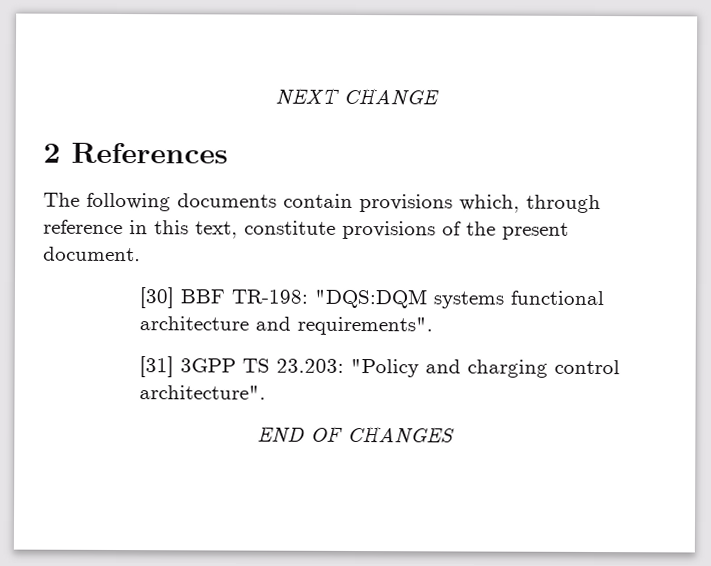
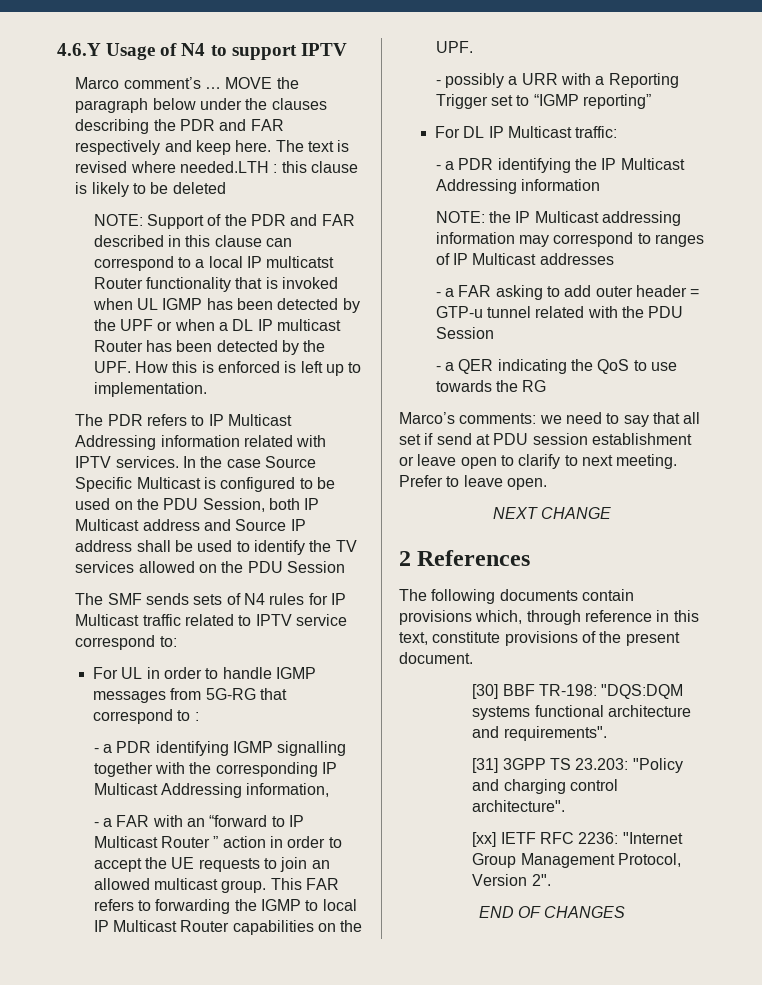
(275, 96) none -> [57,43,347,60] [75,77,299,89] [75,98,327,113] [75,119,284,134] [75,140,350,155] [75,161,358,173] [75,182,226,197] [93,214,355,229] [93,235,292,247] [93,256,335,271] [93,277,338,292] [92,298,360,313] [93,319,341,331] [93,340,326,355] [93,361,362,376] [93,382,207,397] [75,414,292,426] [75,435,327,450] [75,456,316,468] [75,477,335,492] [75,498,320,512] [75,519,306,531] [75,540,357,555] [75,561,345,573] [75,593,346,605] [75,614,347,626] [75,635,177,650] [92,667,316,679] [92,688,287,703] [92,709,199,724] [93,741,347,756] [93,762,337,777] [93,783,330,798] [93,815,304,827] [93,836,342,848] [93,857,330,872] [93,878,339,893] [93,899,357,914] [93,920,363,935] [435,41,473,53] [435,73,679,88] [435,94,651,109] [434,126,618,138] [435,158,685,173] [435,179,600,194] [435,211,681,226] [435,232,704,247] [435,253,614,265] [435,285,700,300] [435,306,684,318] [435,327,494,339] [435,359,677,374] [435,380,547,392] [399,412,701,427] [399,433,692,445] [399,454,678,469] [399,475,547,490] 4.6.Y Usage of N4 to support IPTV // Marco comment’s … MOVE the paragraph below under the clauses describing the PDR and FAR respectively and keep here. The text is revised where needed.LTH : this clause is likely to be deleted // NOTE: Support of the PDR and FAR described in this clause can correspond to a local IP multicatst Router functionality that is invoked when UL IGMP has been detected by the UPF or when a DL IP multicast Router has been detected by the UPF. How this is enforced is left up to implementation. // The PDR refers to IP Multicast Addressing information related with IPTV services. In the case Source Specific Multicast is configured to be used on the PDU Session, both IP Multicast address and Source IP address shall be used to identify the TV services allowed on the PDU Session // The SMF sends sets of N4 rules for IP Multicast traffic related to IPTV service correspond to: // For UL in order to handle IGMP messages from 5G-RG that correspond to : // - a PDR identifying IGMP signalling together with the corresponding IP Multicast Addressing information, // - a FAR with an “forward to IP Multicast Router ” action in order to accept the UE requests to join an allowed multicast group. This FAR refers to forwarding the IGMP to local IP Multicast Router capabilities on the UPF. // - possibly a URR with a Reporting Trigger set to “IGMP reporting” // For DL IP Multicast traffic: // - a PDR identifying the IP Multicast Addressing information // NOTE: the IP Multicast addressing information may correspond to ranges of IP Multicast addresses // - a FAR asking to add outer header = GTP-u tunnel related with the PDU Session // - a QER indicating the QoS to use towards the RG // Marco’s comments: we need to say that all set if send at PDU session establishment or leave open to clarify to next meeting. Prefer to leave open. //
(267, 392) none -> [472,832,683,847] [472,853,681,868] [472,874,551,886] // [xx] IETF RFC 2236: "Internet Group Management Protocol, Version 2".

